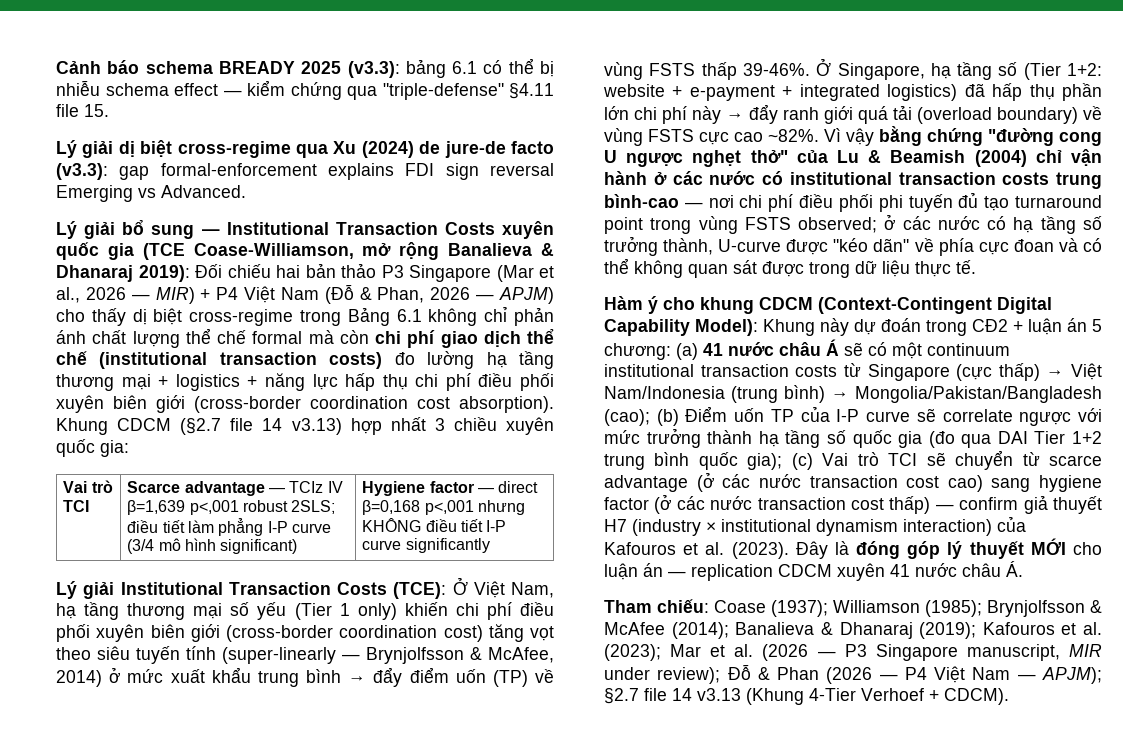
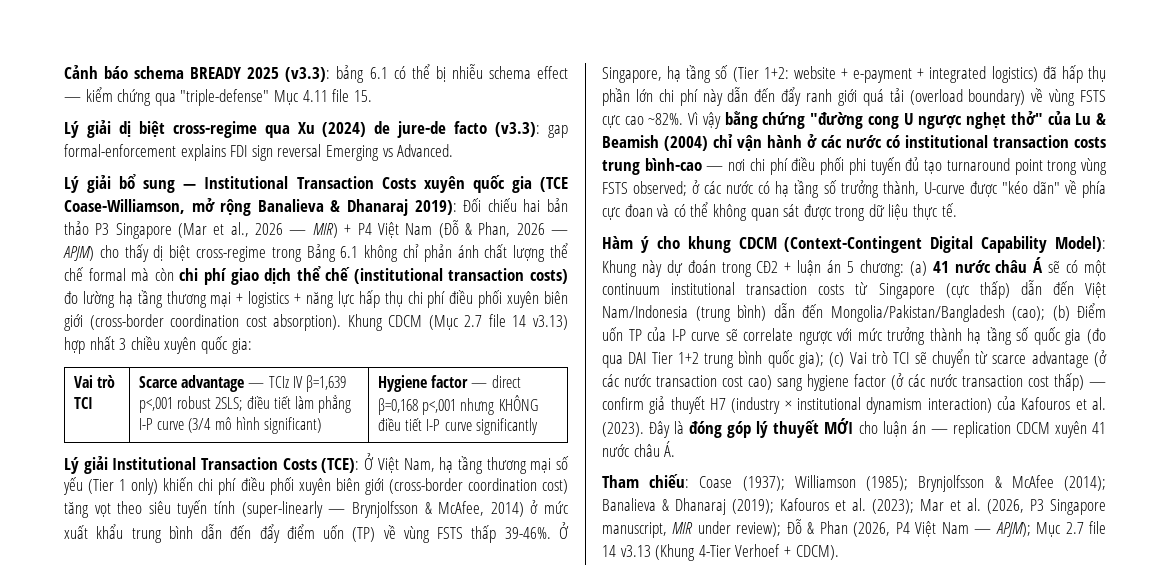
[509,83,554,99] §4.11 -> [273,90,328,105] Mục 4.11
[180,418,222,435] (§2.7 -> [428,315,483,330] (Mục 2.7
[348,676,367,683] → -> [201,524,252,539] dẫn đến
[726,113,744,120] → -> [727,87,776,102] dẫn đến
[1046,370,1065,377] → -> [1020,280,1074,295] dẫn đến
[831,392,849,399] → -> [773,303,823,318] dẫn đến
[762,644,836,661] (2026 — -> [987,499,1024,514] (2026,
[826,667,898,684] (2026 — -> [853,522,891,537] (2026,
[604,688,639,704] §2.7 -> [1036,522,1084,537] Mục 2.7

